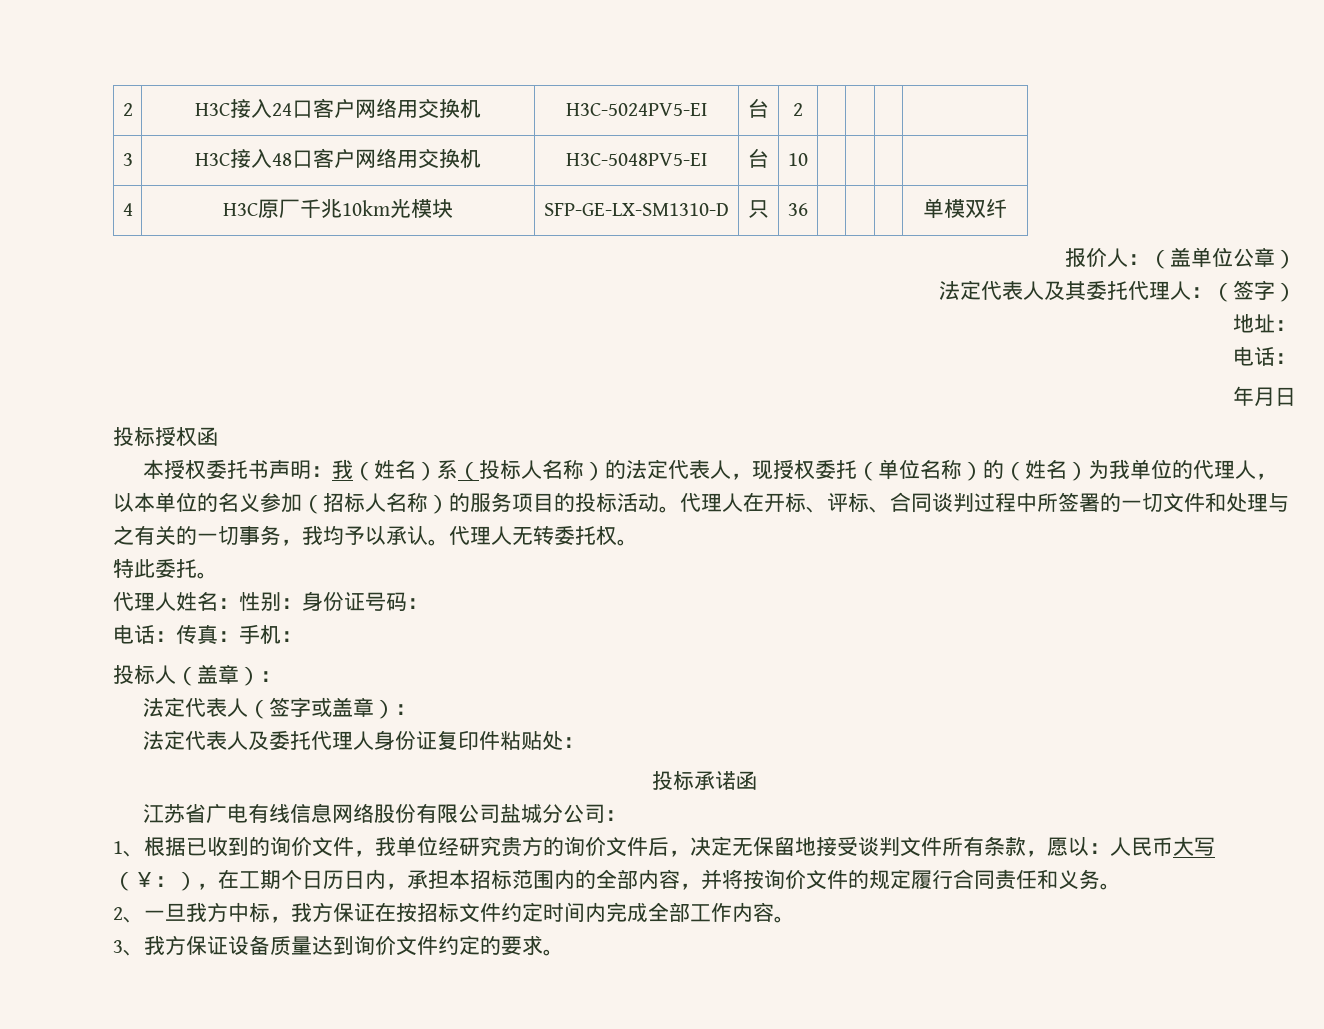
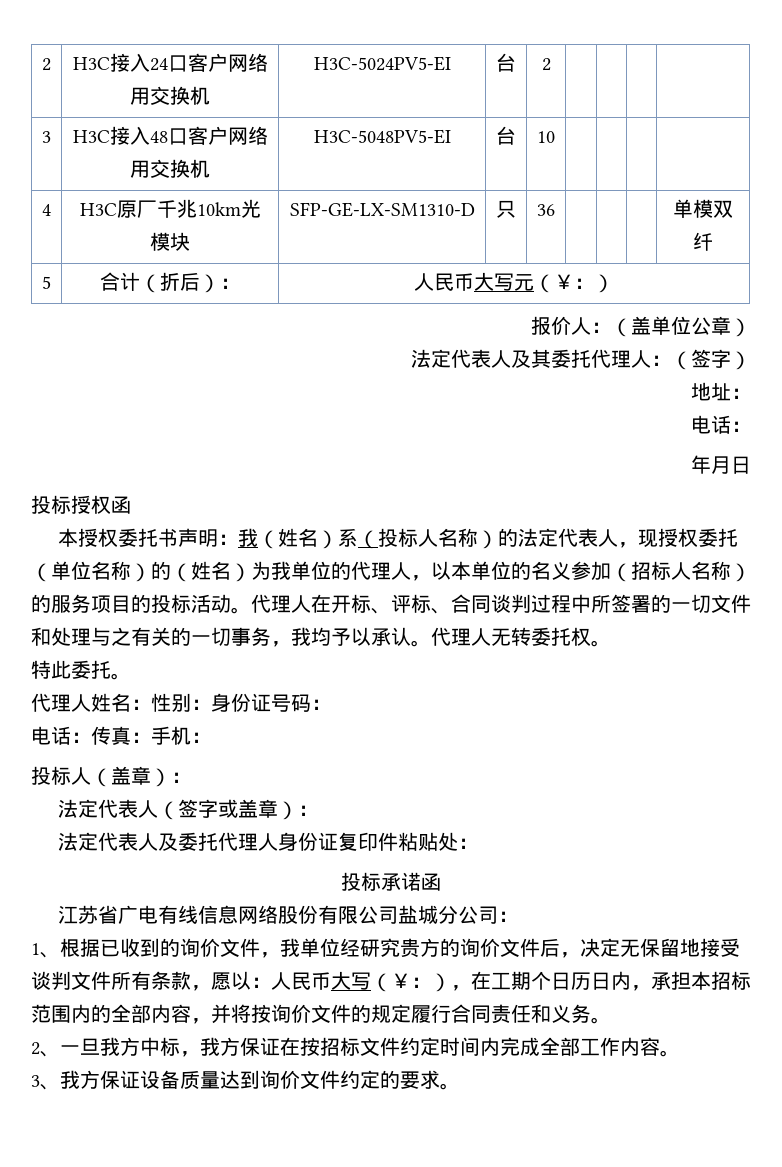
(1007, 208) none -> [42,276,51,289] [100,272,240,293] [413,272,614,293] // 5 | 合计（折后）： | 人民币大写元（￥：）

